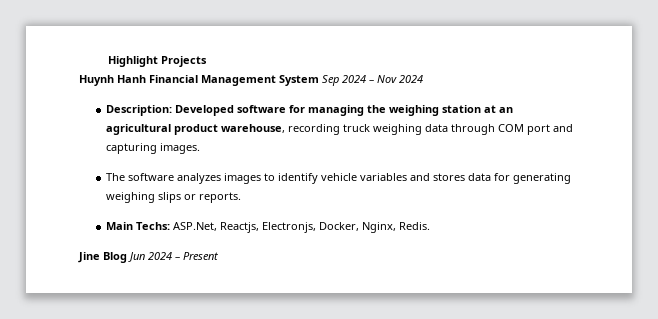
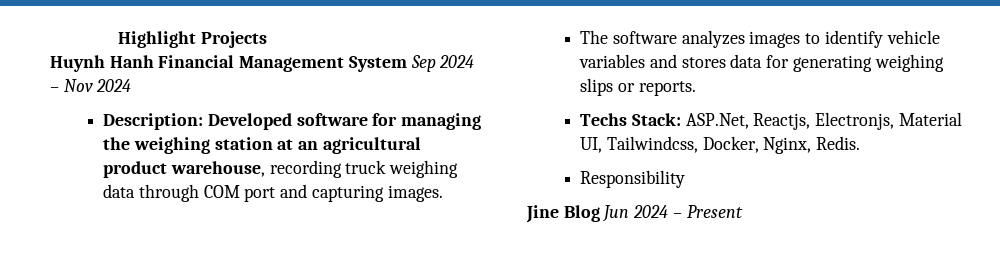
[105,222,170,230] Main Techs: -> [580,113,682,126] Techs Stack:
(316, 227) none -> [898,112,962,126] [580,136,699,153] Material UI, Tailwindcss,
(430, 226) none -> [580,170,686,188] // Responsibility

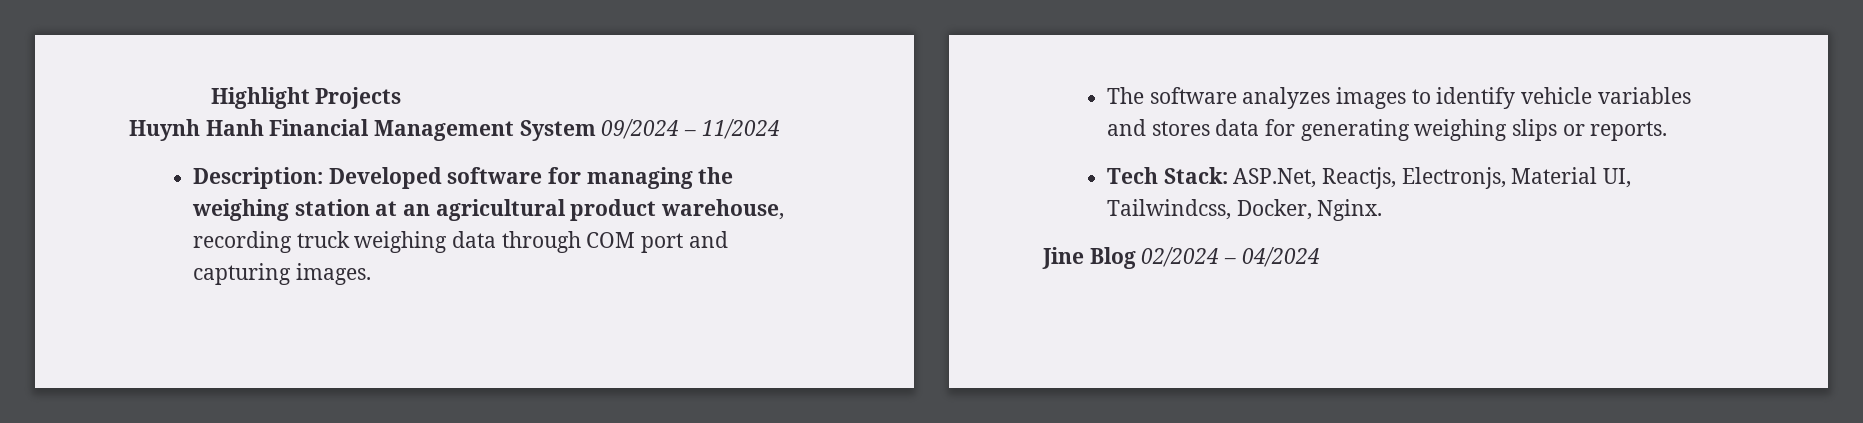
[410,55,475,72] [50,79,132,92] Sep 2024 – Nov 2024 -> [601,119,780,139] 09/2024 – 11/2024
[580,113,628,126] Techs -> [1106,167,1158,184] Tech
[763,136,861,154] [580,170,686,188] Nginx, Redis. // Responsibility -> [1317,199,1383,221] Nginx.
[602,205,743,222] Jun 2024 – Present -> [1141,247,1320,267] 02/2024 – 04/2024

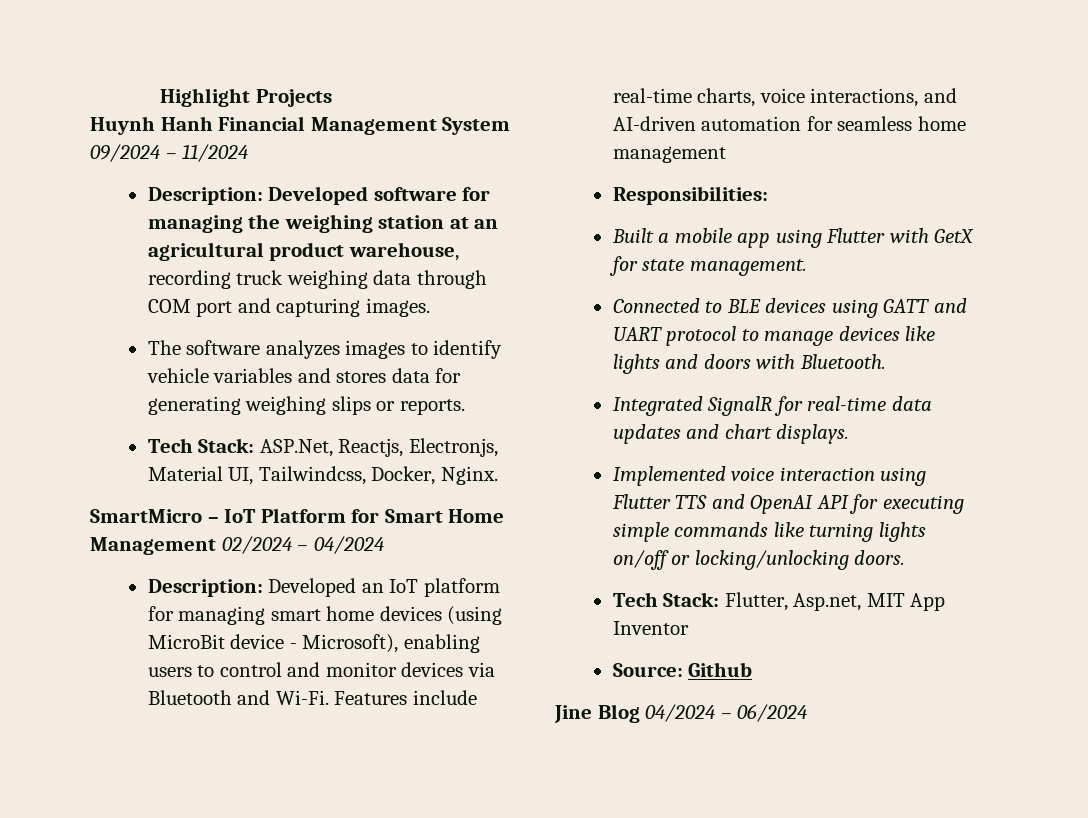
[1042,247,1320,269] Jine Blog 02/2024 – 04/2024 -> [90,508,505,523] [90,536,384,555] [147,578,500,597] [147,606,503,625] [147,634,480,653] [147,662,495,677] [147,690,477,705] [612,88,957,107] [612,116,966,131] [612,146,726,163] [612,186,768,205] [611,228,975,248] [608,256,807,276] [612,298,967,318] [612,326,936,346] [612,354,886,374] [612,396,932,416] [612,424,850,444] [612,466,927,486] [611,494,964,514] [612,522,926,542] [612,550,906,570] [612,592,946,611] [612,621,689,635] [612,662,753,677] [554,704,808,723] SmartMicro – IoT Platform for Smart Home Management 02/2024 – 04/2024 // Description: Developed an IoT platform for managing smart home devices (using MicroBit device - Microsoft), enabling users to control and monitor devices via Bluetooth and Wi-Fi. Features include real-time charts, voice interactions, and AI-driven automation for seamless home management // Responsibilities: // Built a mobile app using Flutter with GetX for state management. // Connected to BLE devices using GATT and UART protocol to manage devices like lights and doors with Bluetooth. // Integrated SignalR for real-time data updates and chart displays. // Implemented voice interaction using Flutter TTS and OpenAI API for executing simple commands like turning lights on/off or locking/unlocking doors. // Tech Stack: Flutter, Asp.net, MIT App Inventor // Source: Github // Jine Blog 04/2024 – 06/2024

